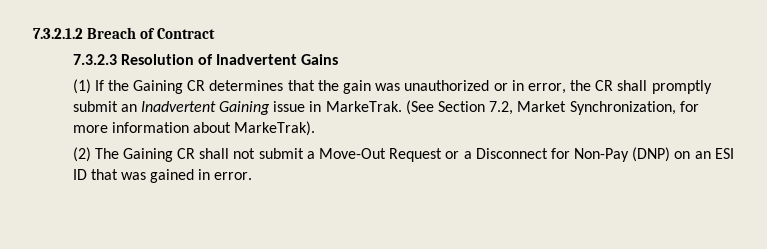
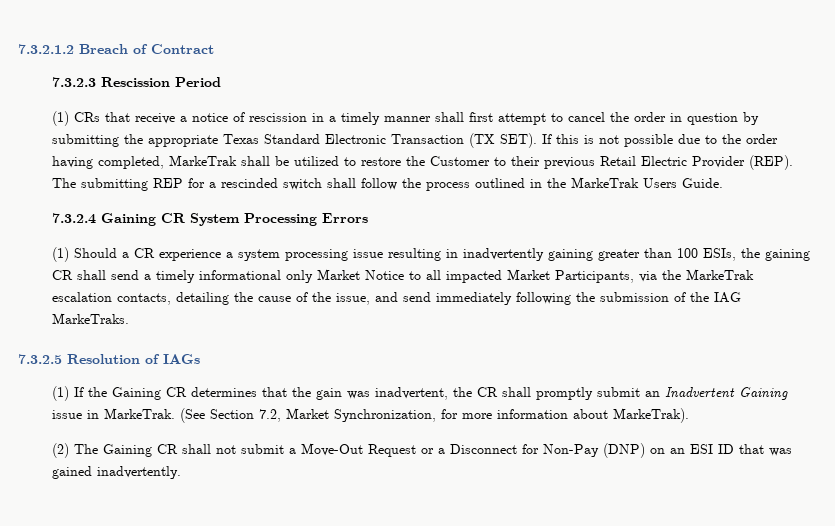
[120,54,339,65] Resolution of Inadvertent Gains -> [100,77,221,87] [51,111,759,126] [51,133,778,148] [51,155,793,170] [51,177,723,191] [51,213,368,226] [51,247,810,262] [51,269,754,283] [51,292,741,305] [51,313,129,324] [18,354,200,364] Rescission Period // (1) CRs that receive a notice of rescission in a timely manner shall first attempt to cancel the order in question by submitting the appropriate Texas Standard Electronic Transaction (TX SET). If this is not possible due to the order having completed, MarkeTrak shall be utilized to restore the Customer to their previous Retail Electric Provider (REP). The submitting REP for a rescinded switch shall follow the process outlined in the MarkeTrak Users Guide. // 7.3.2.4 Gaining CR System Processing Errors // (1) Should a CR experience a system processing issue resulting in inadvertently gaining greater than 100 ESIs, the gaining CR shall send a timely informational only Market Notice to all impacted Market Participants, via the MarkeTrak escalation contacts, detailing the cause of the issue, and send immediately following the submission of the IAG MarkeTraks. // 7.3.2.5 Resolution of IAGs
[404,80,566,94] unauthorized or in error, -> [374,387,448,400] inadvertent,
[198,169,253,180] in error. -> [96,466,181,479] inadvertently.

